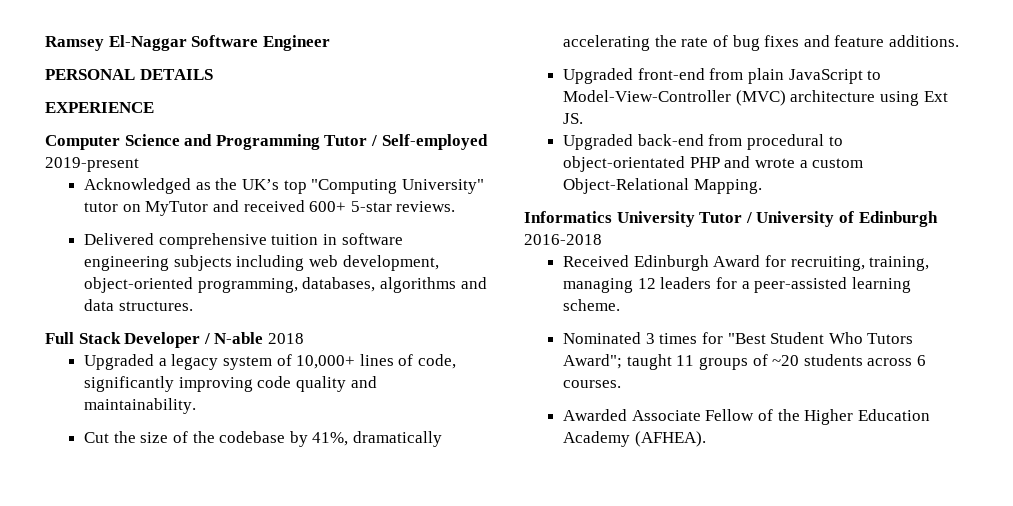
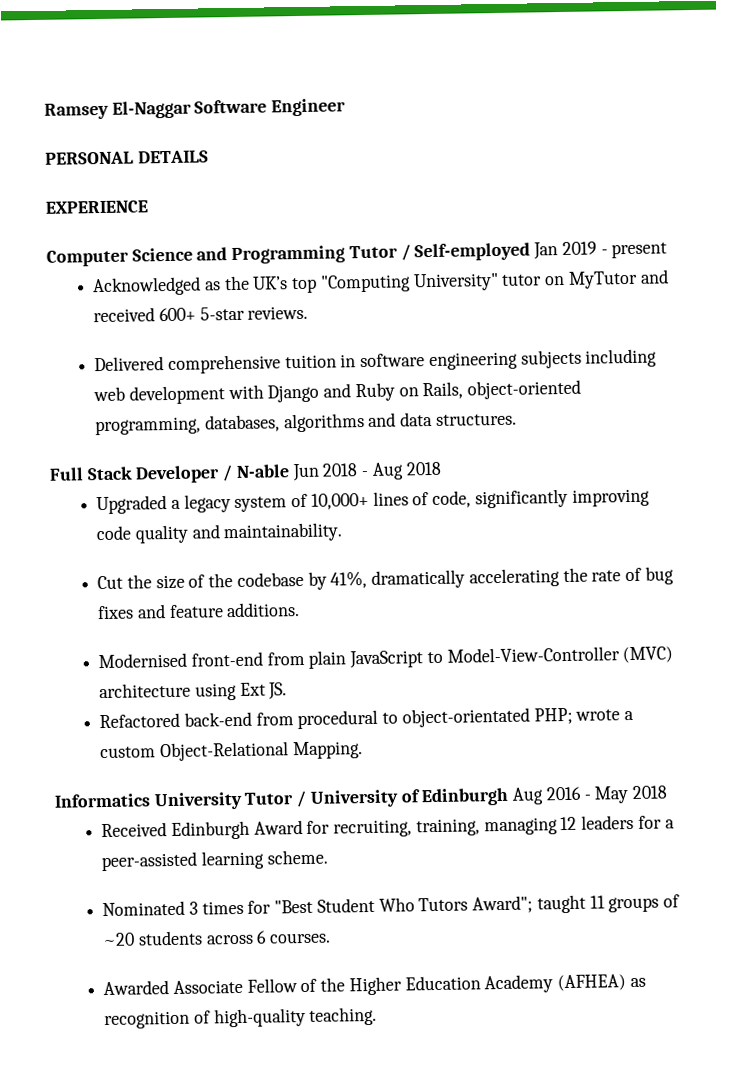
[45,157,139,172] 2019-present -> [533,241,668,260] Jan 2019 - present
[342,255,439,271] development, -> [129,381,464,405] development with Django and Ruby on Rails,
(264, 338) none -> [291,462,404,482] Jun 2018 - Aug
[563,68,634,84] Upgraded -> [98,652,188,669] Modernised
[563,134,634,150] Upgraded -> [99,712,181,729] Refactored
[689,156,751,168] PHP and -> [533,707,573,725] PHP;
[524,234,602,245] 2016-2018 -> [512,785,667,805] Aug 2016 - May 2018
[634,431,706,447] (AFHEA). -> [557,974,646,992] [104,1006,378,1030] (AFHEA) as recognition of high-quality teaching.

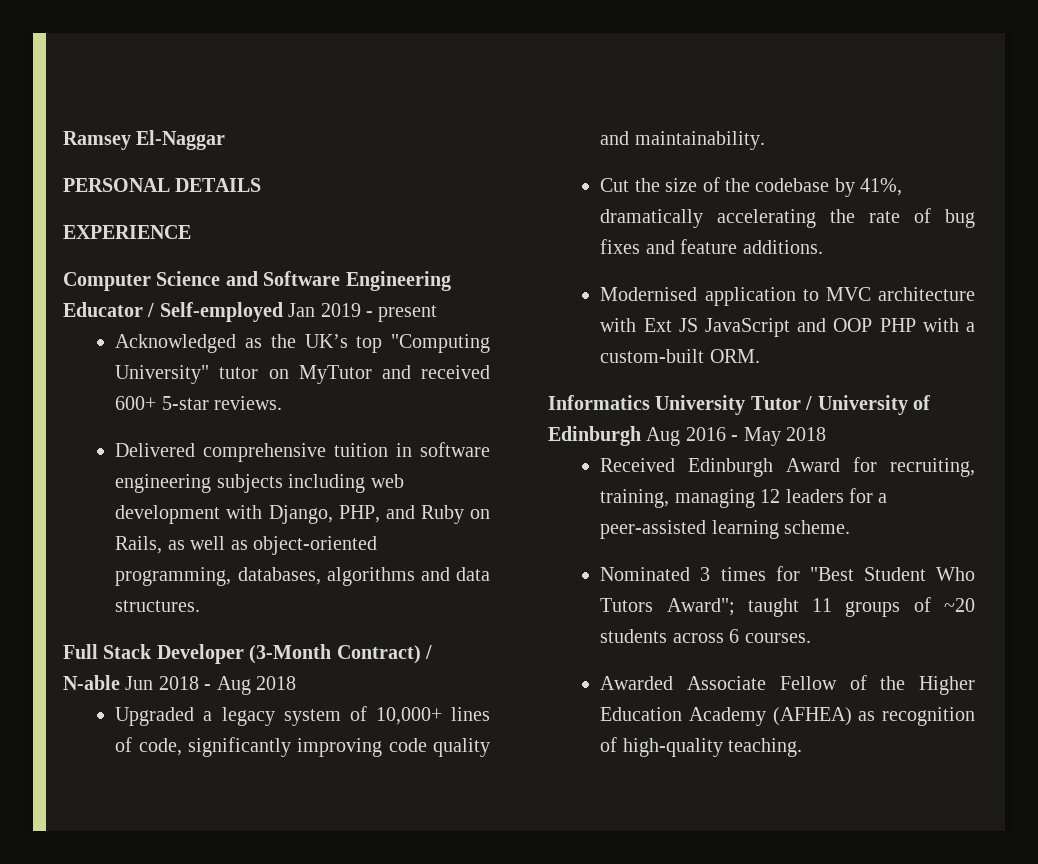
[194,98,347,117] Software Engineer -> (226, 140) none
[231,245,398,265] Programming Tutor -> [263,271,451,291] [63,302,143,317] Software Engineering Educator
[267,384,320,403] Django -> [268,505,380,524] Django, PHP,
(464, 390) none -> [167,536,248,550] as well as
(221, 474) none -> [249,644,421,664] (3-Month Contract)
[191,646,674,669] [99,682,288,701] [99,707,635,730] [100,741,363,762] front-end from plain JavaScript to Model-View-Controller (MVC) architecture using Ext JS. // Refactored back-end from procedural to object-orientated PHP; wrote a custom Object-Relational Mapping. -> [704,287,975,306] [600,318,976,337] [600,349,760,363] application to MVC architecture with Ext JS JavaScript and OOP PHP with a custom-built ORM.

